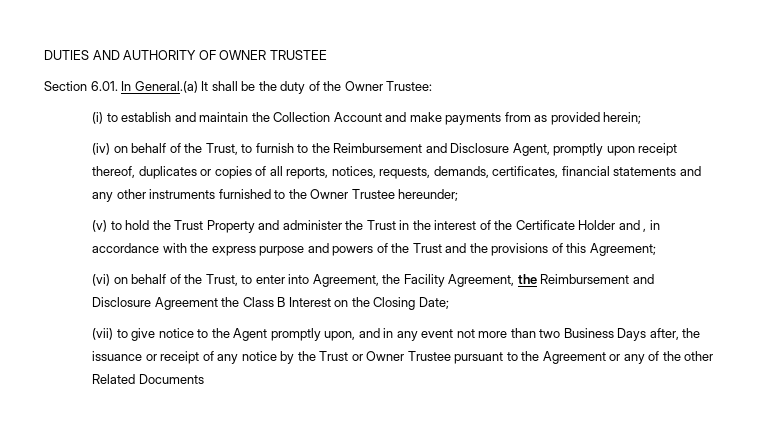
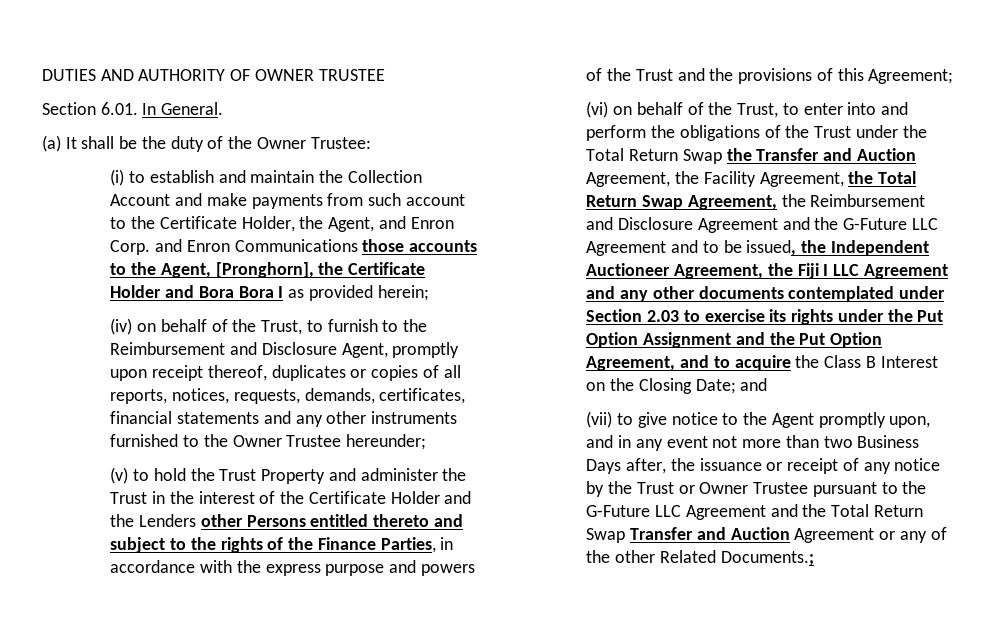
[134,81,198,93] General.(a) -> [161,102,224,115] [42,135,61,152] General. // (a)
(531, 117) none -> [368,193,465,206] [110,216,454,232] [110,239,478,255] [110,262,426,278] [110,285,284,298] such account to the Certificate Holder, the Agent, and Enron Corp. and Enron Communications those accounts to the Agent, [Pronghorn], the Certificate Holder and Bora Bora I
[643,228,647,232] , -> [110,514,463,527] [110,537,436,553] the Lenders other Persons entitled thereto and subject to the rights of the Finance Parties,
(310, 279) none -> [880,102,908,115] [586,125,927,141] [586,148,916,164] and perform the obligations of the Trust under the Total Return Swap the Transfer and Auction
[540,274,654,284] [92,297,218,310] Reimbursement and Disclosure Agreement -> [878,171,917,184] [586,194,926,210] [586,217,938,233] [586,240,929,256] [586,263,948,279] [586,286,946,302] [586,309,944,325] [586,332,883,348] [586,355,791,371] Total Return Swap Agreement, the Reimbursement and Disclosure Agreement and the G-Future LLC Agreement and to be issued, the Independent Auctioneer Agreement, the Fiji I LLC Agreement and any other documents contemplated under Section 2.03 to exercise its rights under the Put Option Assignment and the Put Option Agreement, and to acquire
(449, 303) none -> [740,378,768,391] and
(540, 356) none -> [586,504,923,520] [586,527,790,543] G-Future LLC Agreement and the Total Return Swap Transfer and Auction
[138,374,204,384] Documents -> [720,551,814,566] Documents.;

